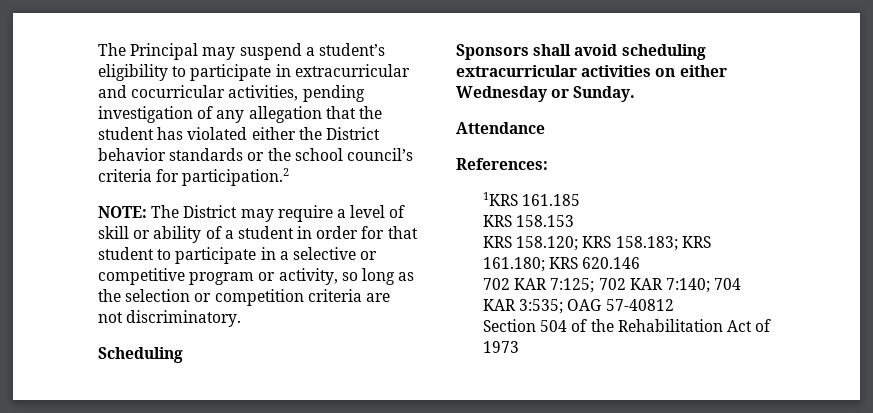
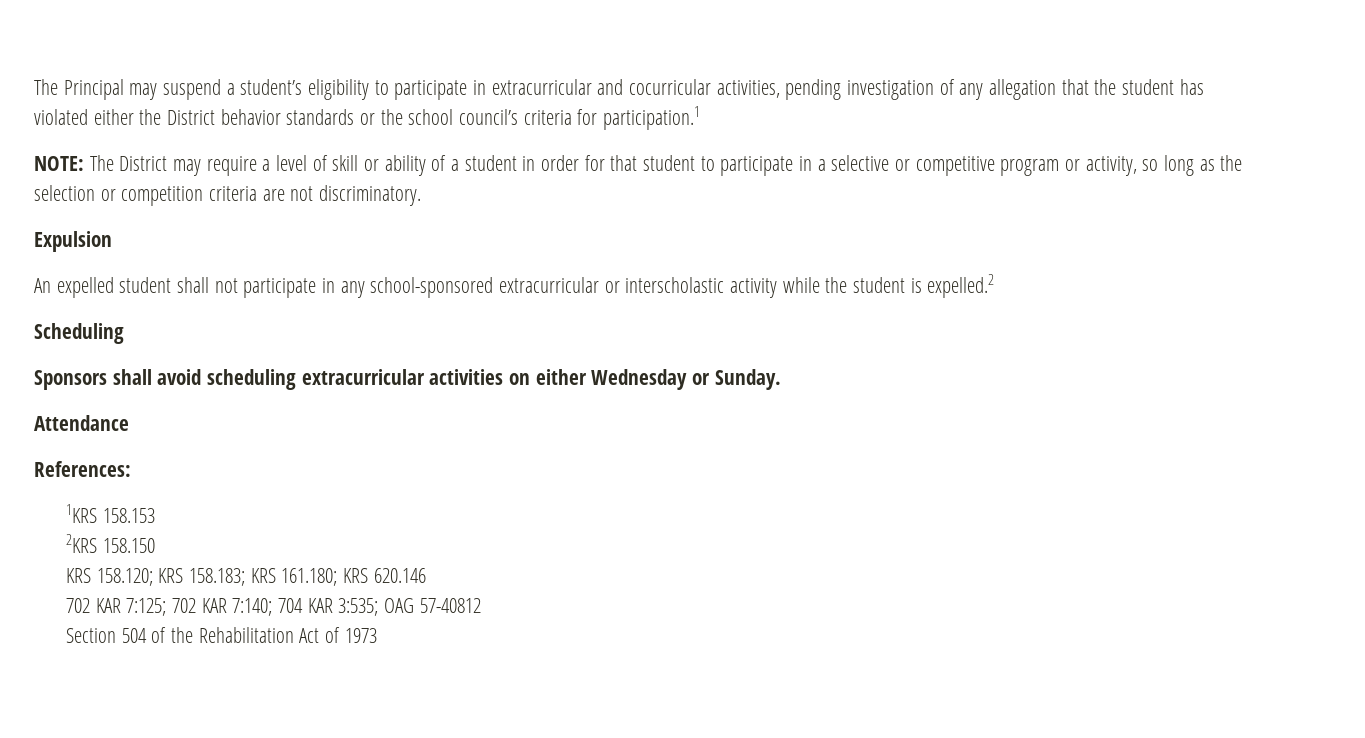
[182,168,290,186] participation.2 -> [603,106,701,130] participation.1
(242, 318) none -> [34,231,112,252] [34,274,995,298] // Expulsion // An expelled student shall not participate in any school-sponsored extracurricular or interscholastic activity while the student is expelled.2
[522,194,581,206] [482,215,575,227] 161.185 // KRS 158.153 -> [102,508,155,523] [65,534,155,553] 158.153 // 2KRS 158.150

